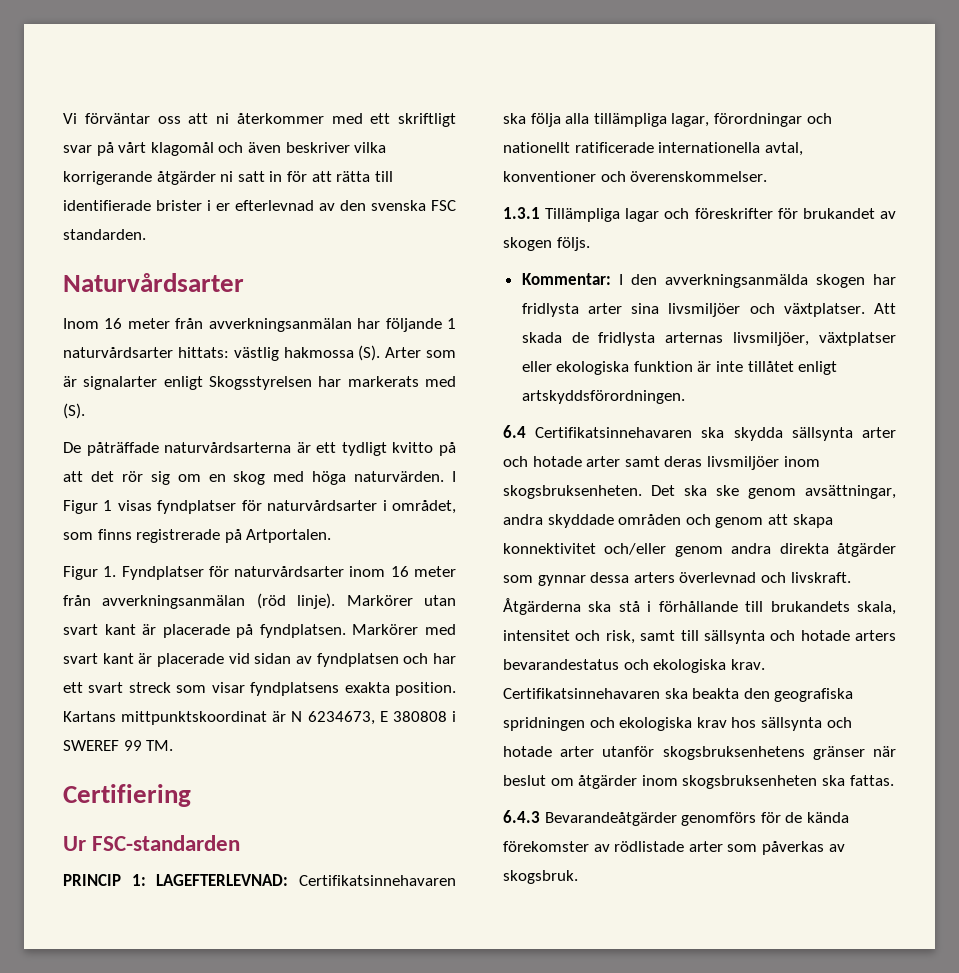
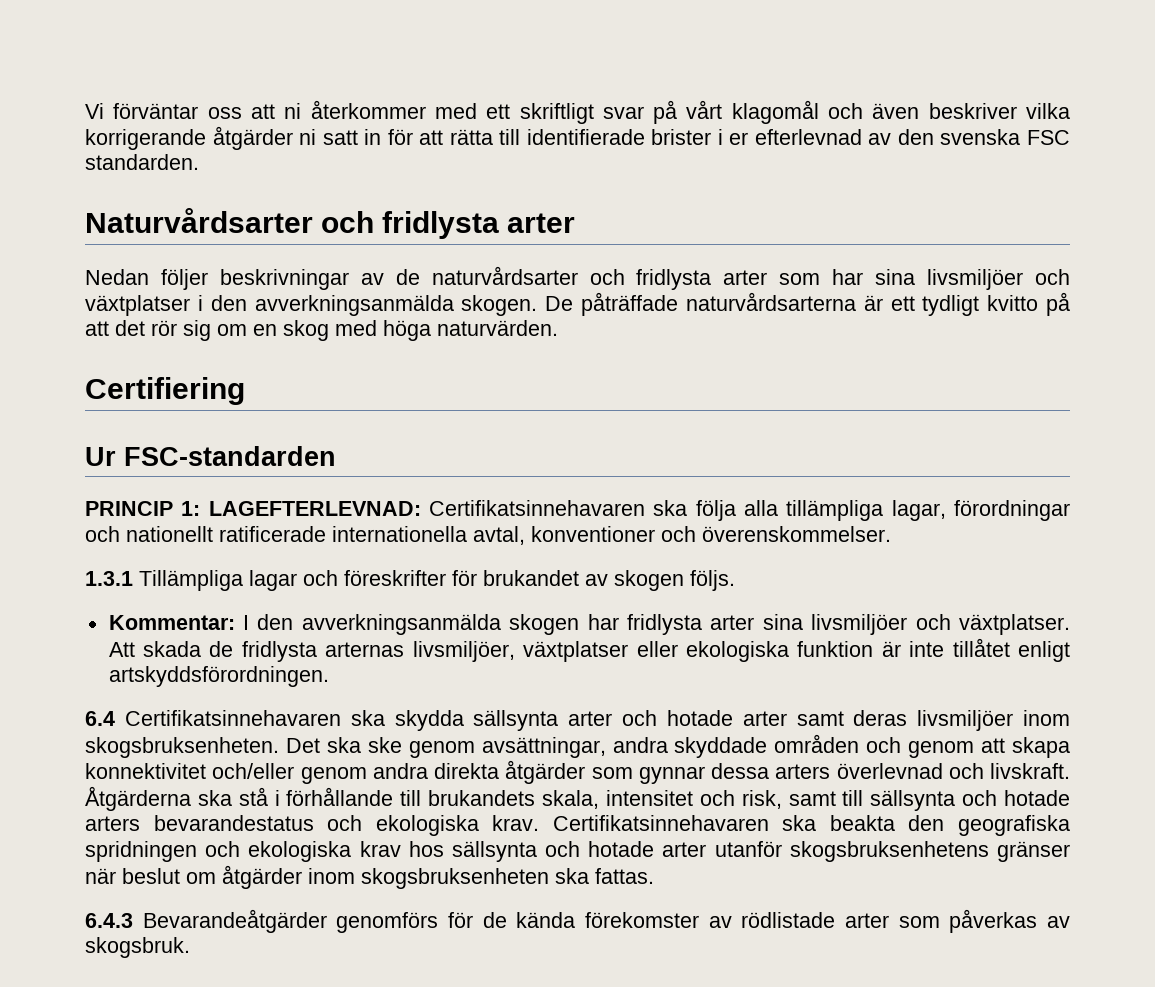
[63,318,456,332] [63,345,456,361] [63,376,456,390] [63,403,85,419] // Inom 16 meter från avverkningsanmälan har följande 1 naturvårdsarter hittats: västlig hakmossa (S). Arter som är signalarter enligt Skogsstyrelsen har markerats med (S). // -> [321,211,576,239] [85,266,1070,290] [85,295,538,316] och fridlysta arter // Nedan följer beskrivningar av de naturvårdsarter och fridlysta arter som har sina livsmiljöer och växtplatser i den avverkningsanmälda skogen.
[451,471,456,482] [63,500,456,514] [63,529,332,543] [63,566,456,580] [63,593,456,609] [63,624,456,638] [63,653,456,667] [63,682,456,696] [63,711,457,725] [63,740,174,751] I Figur 1 visas fyndplatser för naturvårdsarter i området, som finns registrerade på Artportalen. // Figur 1. Fyndplatser för naturvårdsarter inom 16 meter från avverkningsanmälan (röd linje). Markörer utan svart kant är placerade på fyndplatsen. Markörer med svart kant är placerade vid sidan av fyndplatsen och har ett svart streck som visar fyndplatsens exakta position. Kartans mittpunktskoordinat är N 6234673, E 380808 i SWEREF 99 TM. -> (558, 328) none

